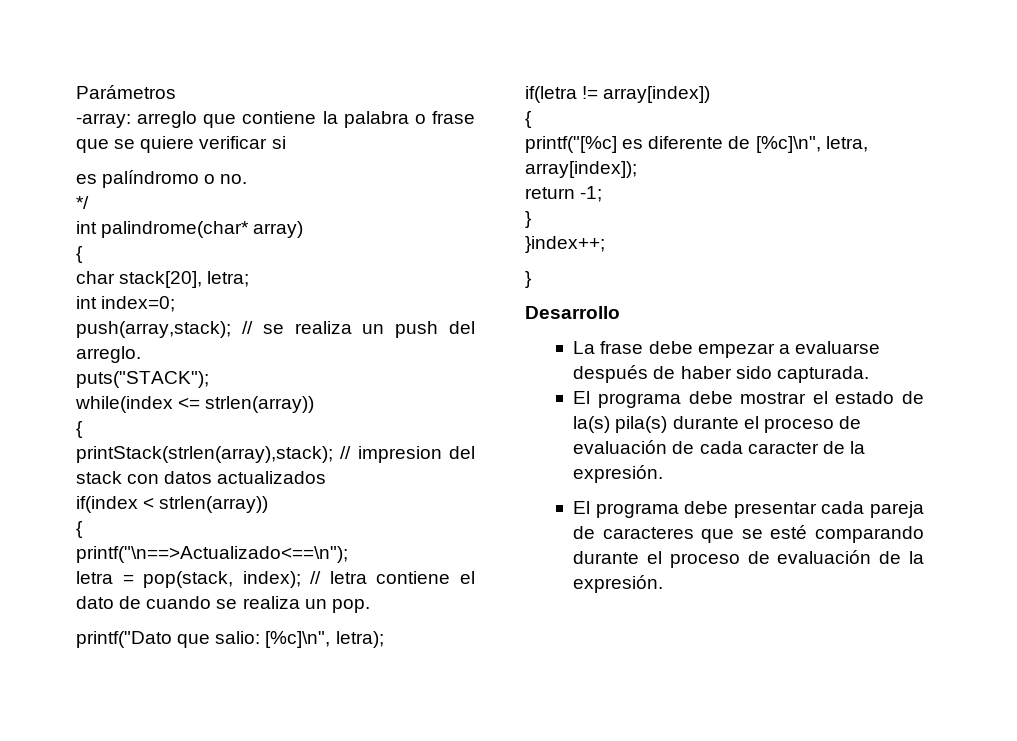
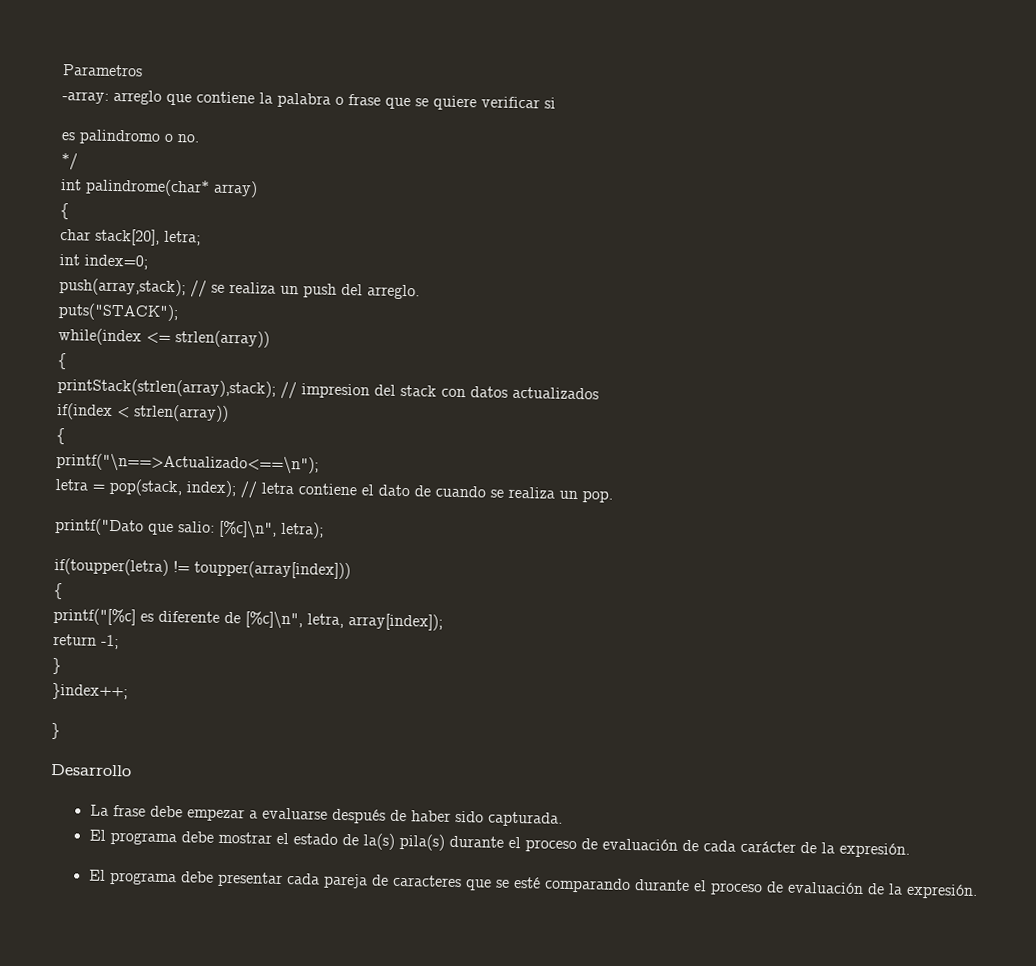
[76,85,176,99] Parámetros -> [62,64,143,77] Parametros
[102,170,200,188] palíndromo -> [79,129,161,145] palindromo
[525,86,711,103] if(letra != array[index]) -> [54,558,351,580] if(toupper(letra) != toupper(array[index]))
[747,442,819,454] caracter -> [739,840,796,853] carácter

